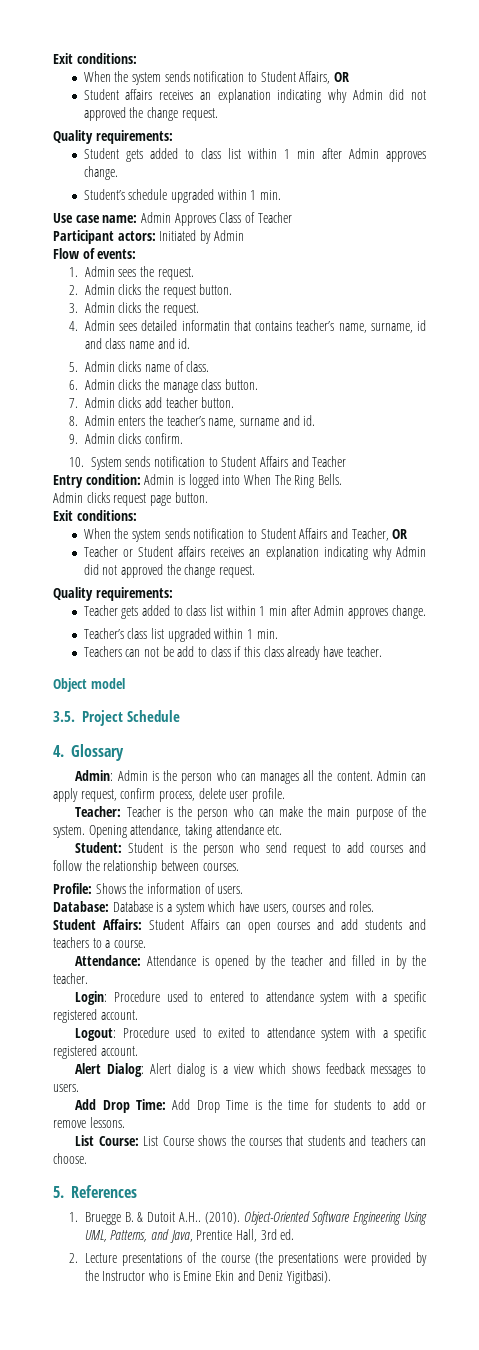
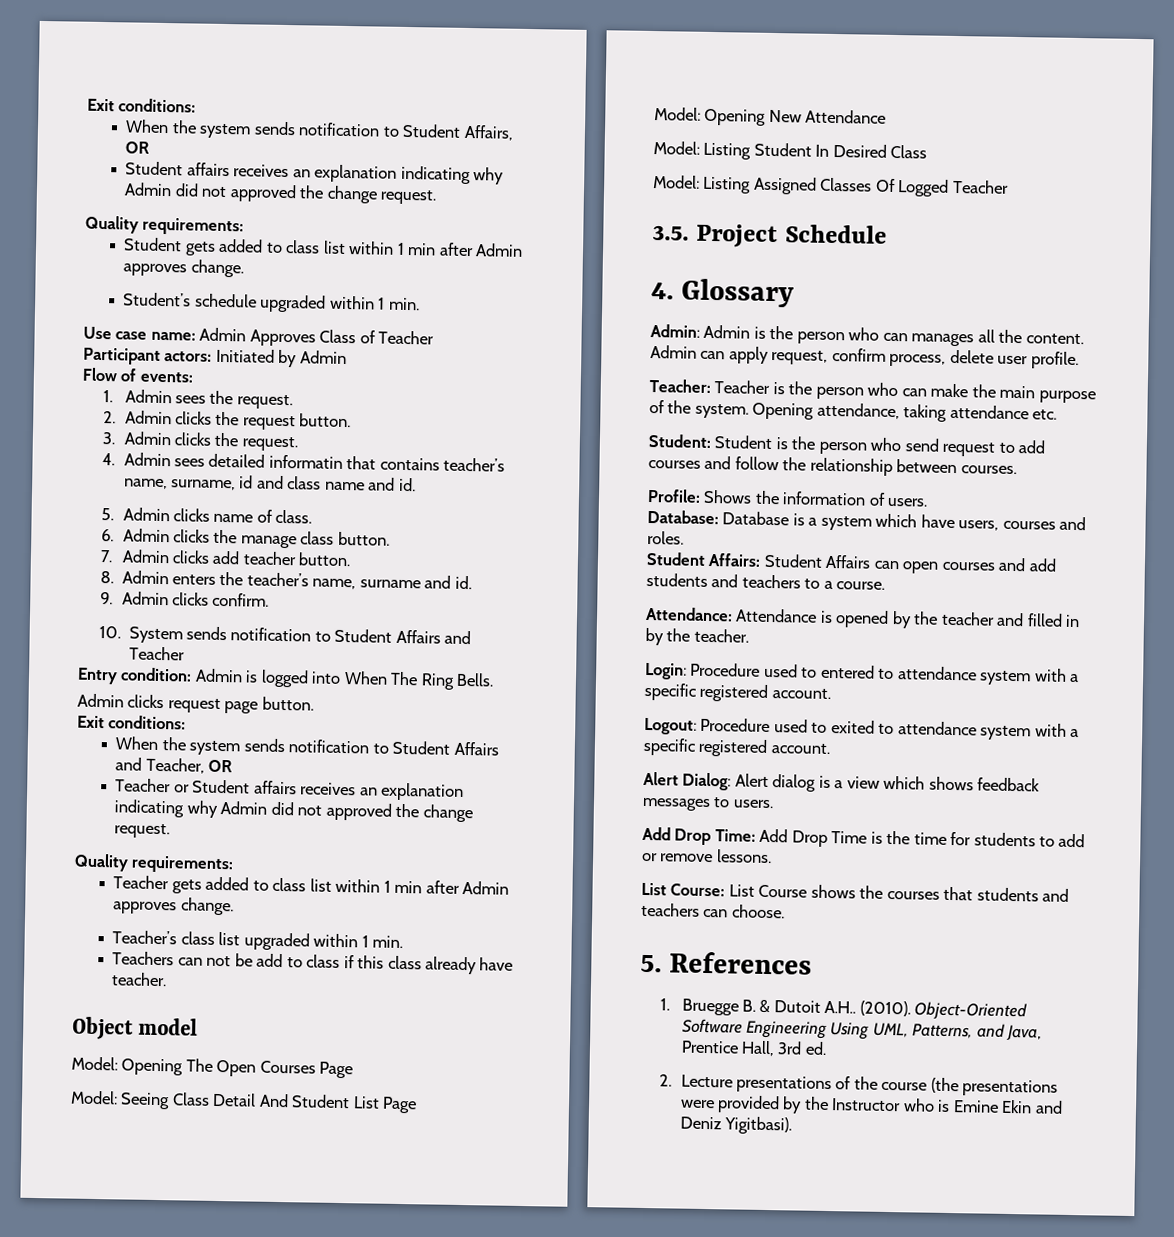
(125, 683) none -> [71,1056,354,1079] [70,1090,418,1114] [654,107,887,126] [653,141,928,160] [653,175,1009,197] // Model: Opening The Open Courses Page // Model: Seeing Class Detail And Student List Page // Model: Opening New Attendance // Model: Listing Student In Desired Class // Model: Listing Assigned Classes Of Logged Teacher

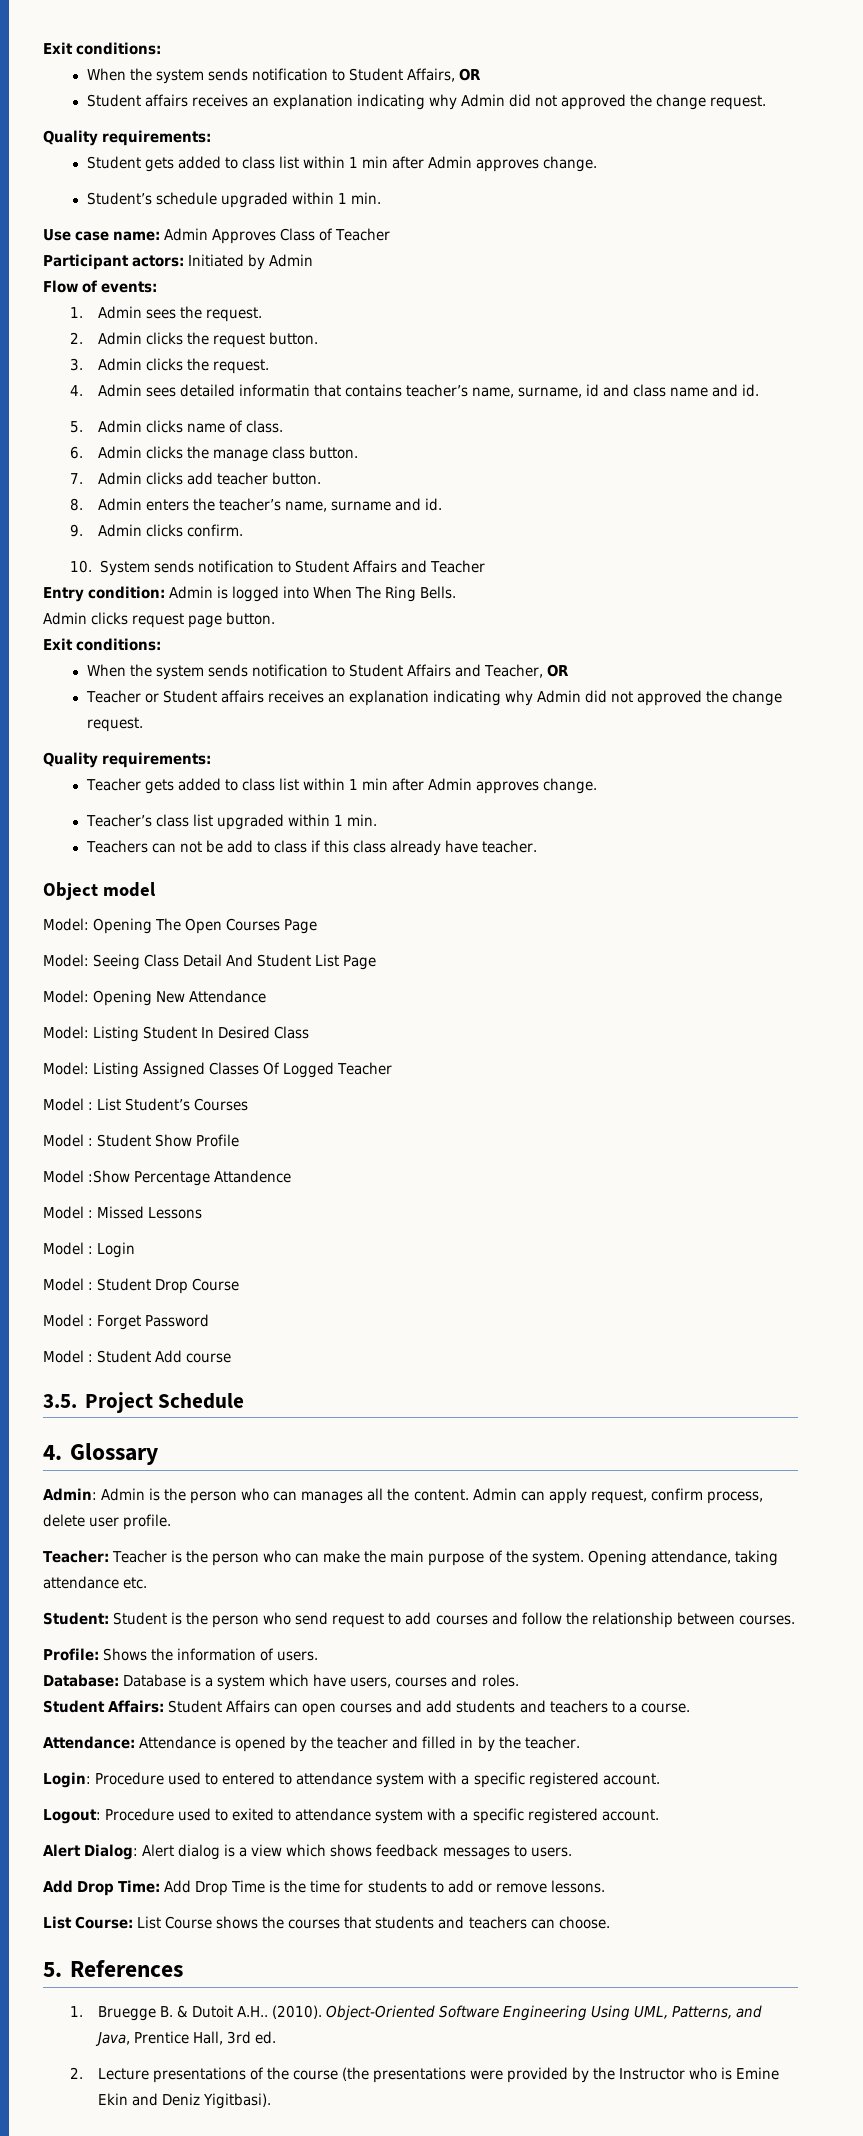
(1009, 186) none -> [43,1098,249,1111] [43,1134,240,1147] [43,1170,292,1186] [43,1206,203,1219] [43,1242,136,1258] [43,1278,240,1294] [43,1314,210,1330] [43,1350,232,1363] // Model : List Student’s Courses // Model : Student Show Profile // Model :Show Percentage Attandence // Model : Missed Lessons // Model : Login // Model : Student Drop Course // Model : Forget Password // Model : Student Add course

